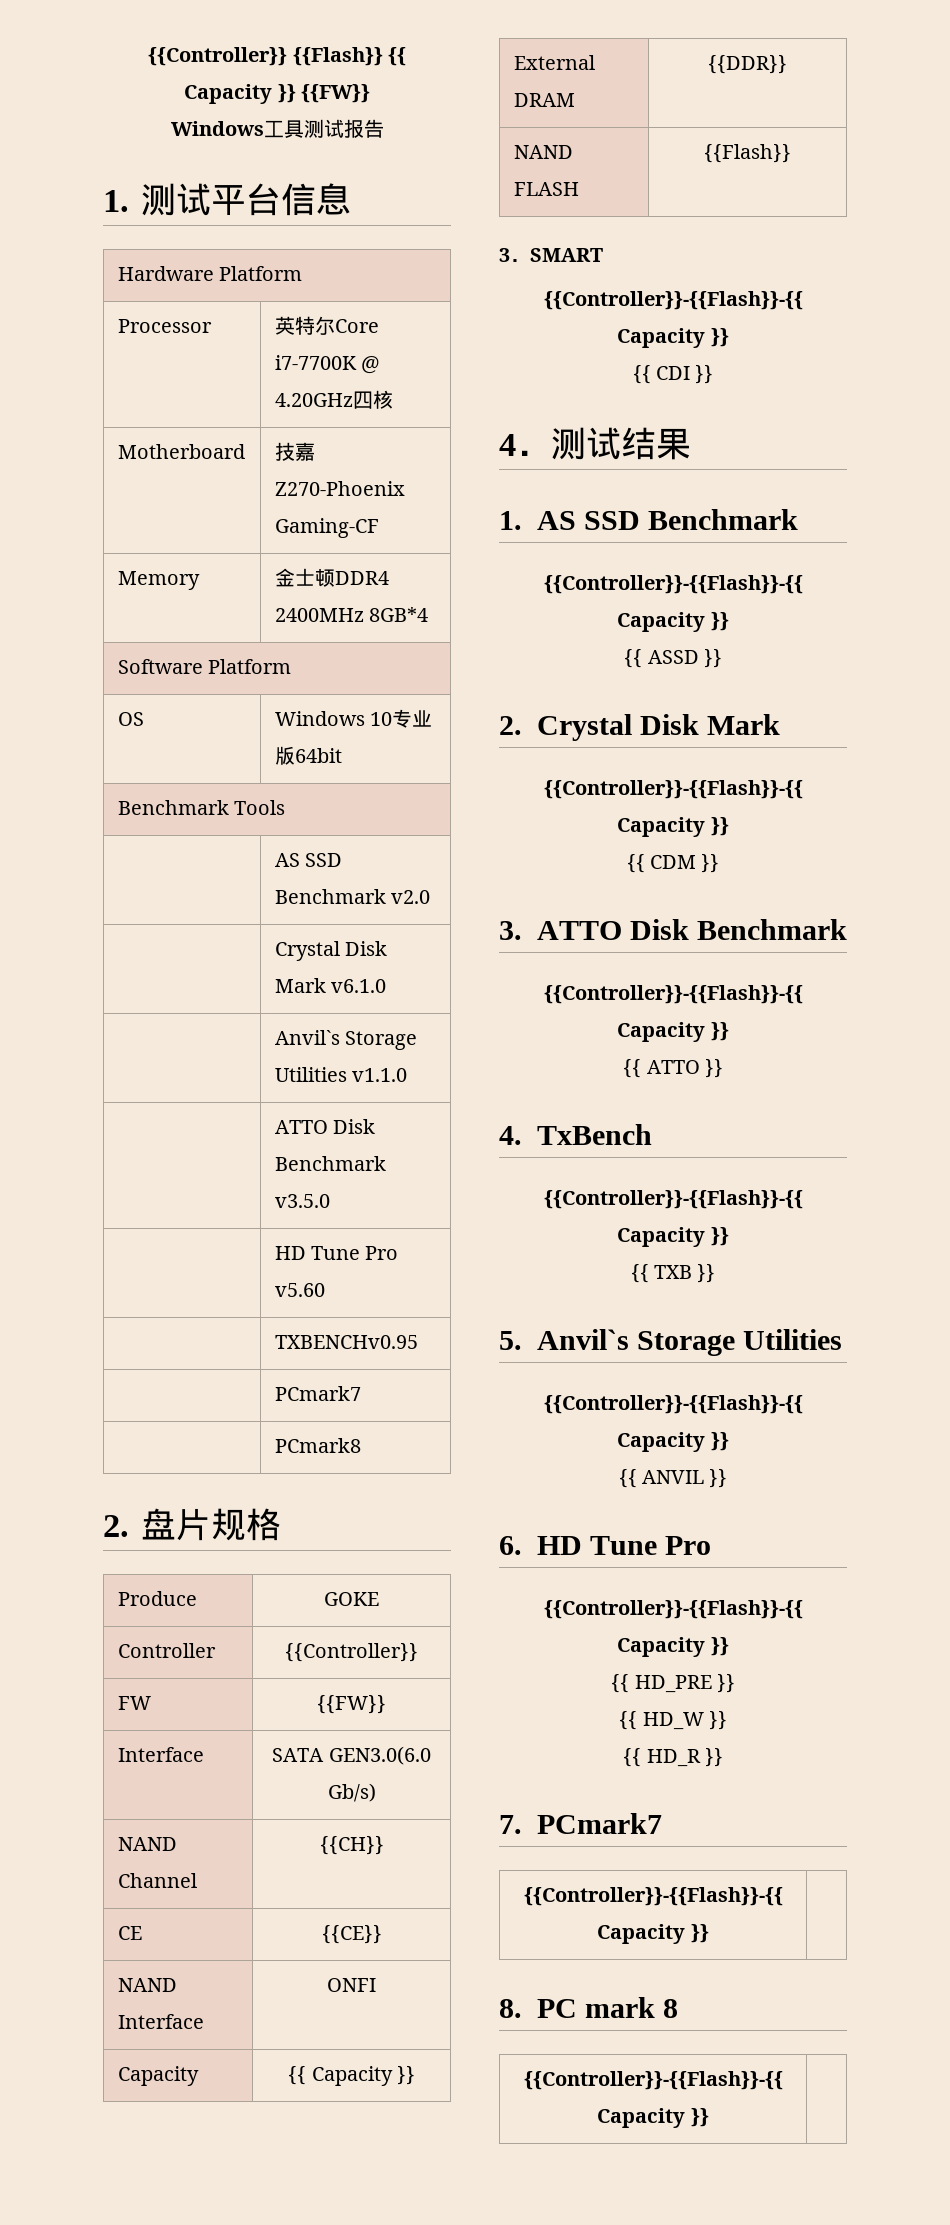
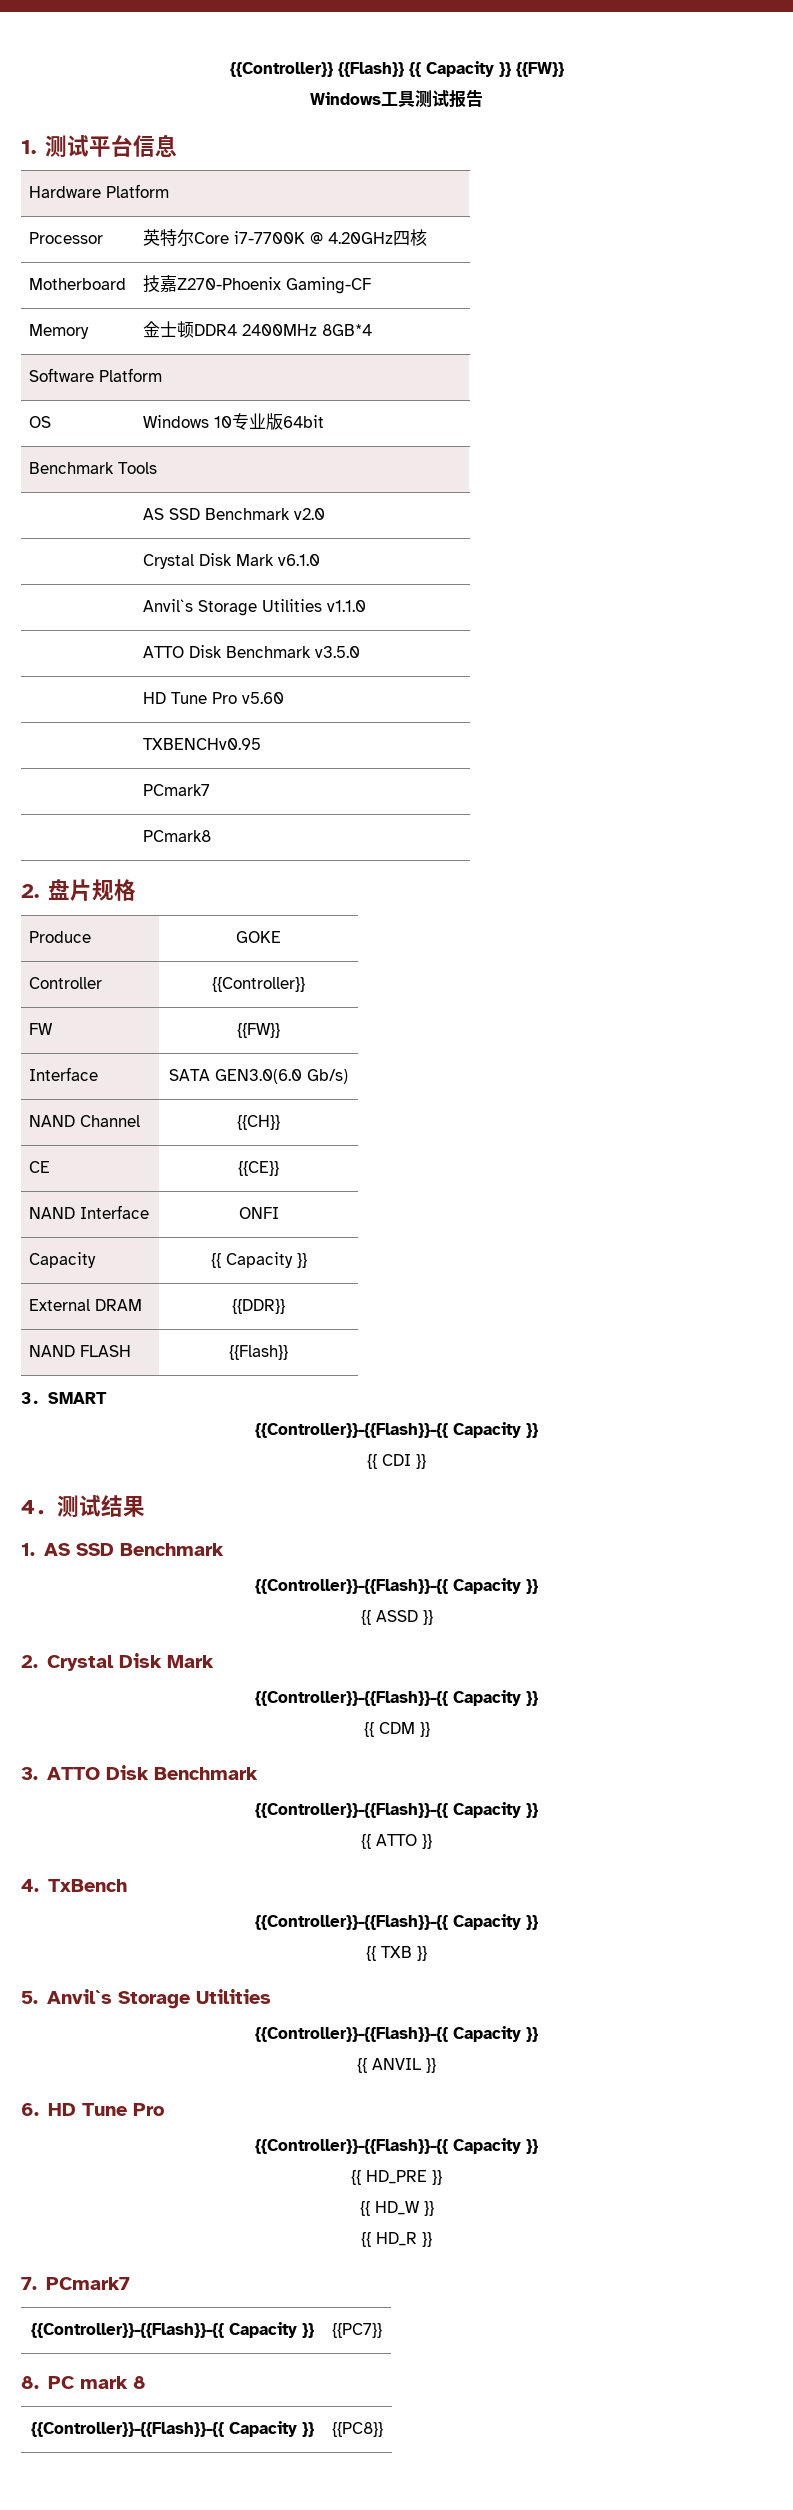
(709, 1933) none -> [332,2323,382,2338] {{PC7}}
(709, 2117) none -> [332,2422,383,2437] {{PC8}}

